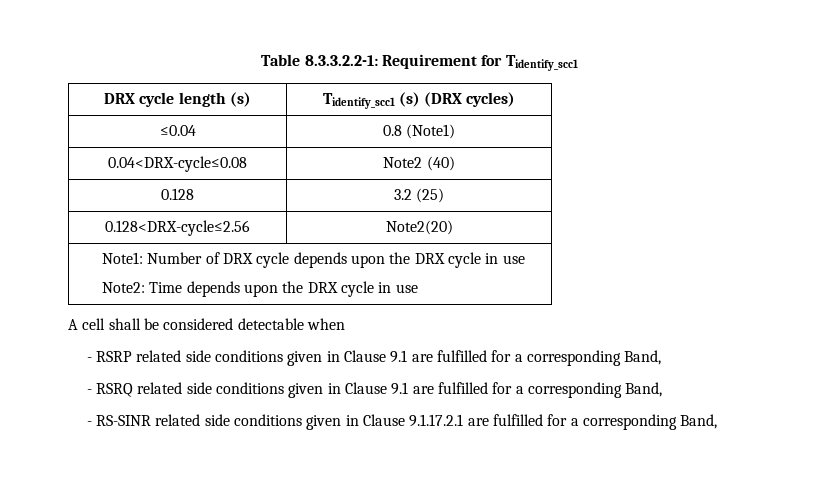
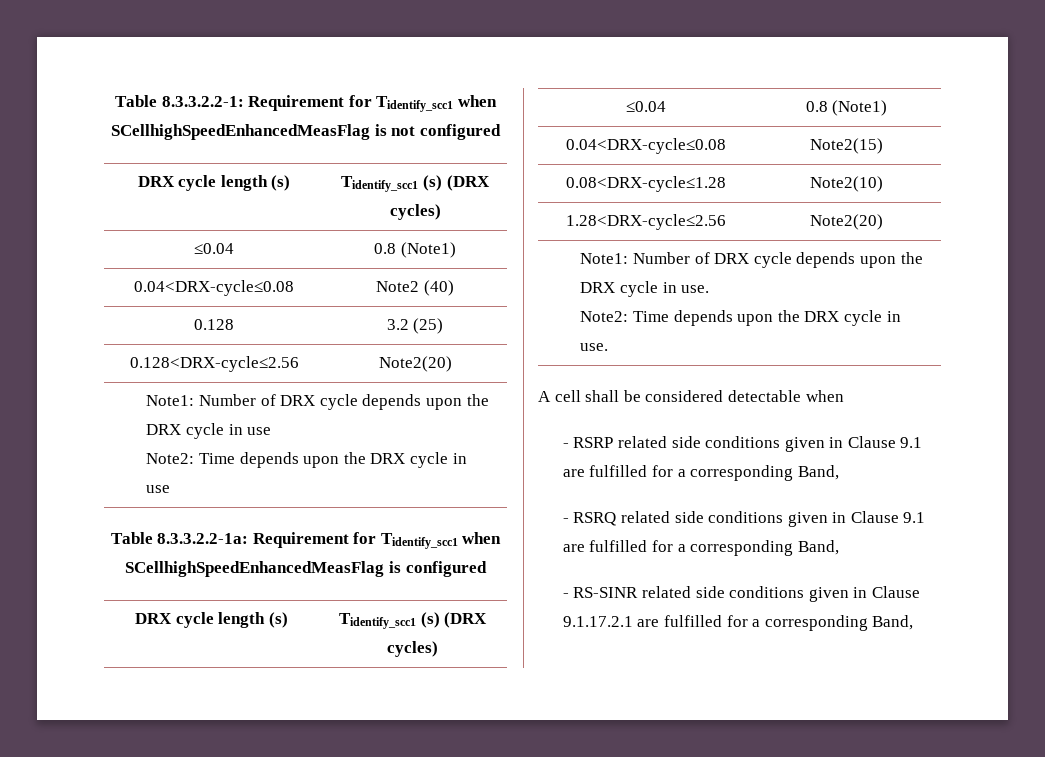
(578, 63) none -> [457,95,497,107] [111,124,501,140] when SCellhighSpeedEnhancedMeasFlag is not configured
(418, 288) none -> [110,532,502,549] [125,561,487,577] [135,612,288,628] [338,612,488,629] [387,641,438,657] [625,101,666,112] [805,100,888,116] [565,138,726,154] [810,138,883,154] [565,176,726,192] [810,176,883,192] [565,214,726,230] [810,214,883,230] [580,252,923,268] [580,281,710,297] [580,310,901,326] [580,343,609,351] // Table 8.3.3.2.2-1a: Requirement for Tidentify_scc1 when SCellhighSpeedEnhancedMeasFlag is configured // DRX cycle length (s) | Tidentify_scc1 (s) (DRX cycles) // ≤0.04 | 0.8 (Note1) // 0.04<DRX-cycle≤0.08 | Note2(15) // 0.08<DRX-cycle≤1.28 | Note2(10) // 1.28<DRX-cycle≤2.56 | Note2(20) // Note1: Number of DRX cycle depends upon the DRX cycle in use. // Note2: Time depends upon the DRX cycle in use.

